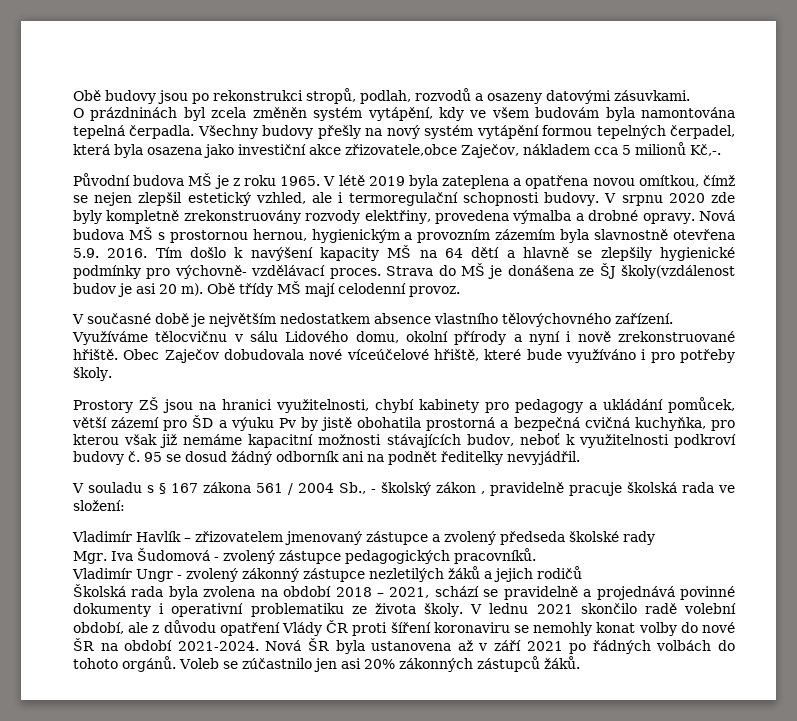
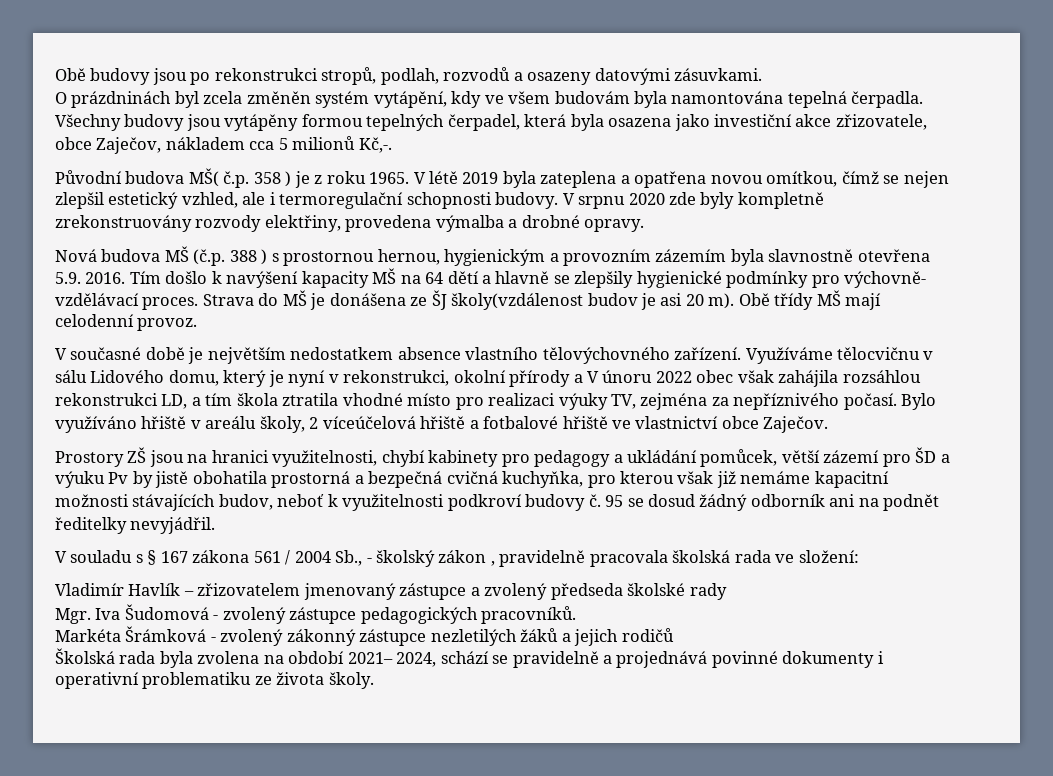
[317,125,539,139] přešly na nový systém vytápění -> [186,114,299,131] jsou vytápěny
[345,144,457,156] zřizovatele,obce -> [835,114,927,130] [55,137,92,150] zřizovatele, obce
[188,173,213,186] MŠ -> [188,168,292,188] MŠ( č.p. 358 )
(695, 218) none -> (645, 225) //
(153, 233) none -> [193,249,268,266] (č.p. 388 )
[406,331,735,345] [73,349,736,363] [73,367,112,381] okolní přírody a nyní i nově zrekonstruované hřiště. Obec Zaječov dobudovala nové víceúčelové hřiště, které bude využíváno i pro potřeby školy. -> [223,370,921,387] [55,393,937,410] [55,416,829,433] který je nyní v rekonstrukci, okolní přírody a V únoru 2022 obec však zahájila rozsáhlou rekonstrukci LD, a tím škola ztratila vhodné místo pro realizaci výuky TV, zejména za nepříznivého počasí. Bylo využíváno hřiště v areálu školy, 2 víceúčelová hřiště a fotbalové hřiště ve vlastnictví obce Zaječov.
[569,482,622,496] pracuje -> [589,550,668,567] pracovala
[72,568,173,582] Vladimír Ungr -> [55,626,207,642] Markéta Šrámková
[335,587,430,598] 2018 – 2021, -> [347,652,437,667] 2021– 2024,
[470,603,736,614] [73,620,736,636] [73,638,736,654] [73,656,580,672] V lednu 2021 skončilo radě volební období, ale z důvodu opatření Vlády ČR proti šíření koronaviru se nemohly konat volby do nové ŠR na období 2021-2024. Nová ŠR byla ustanovena až v září 2021 po řádných volbách do tohoto orgánů. Voleb se zúčastnilo jen asi 20% zákonných zástupců žáků. -> (374, 680) none

